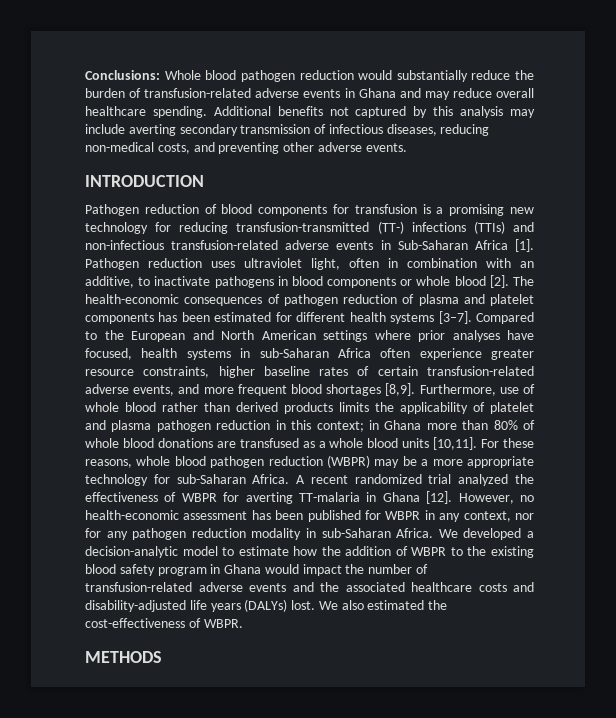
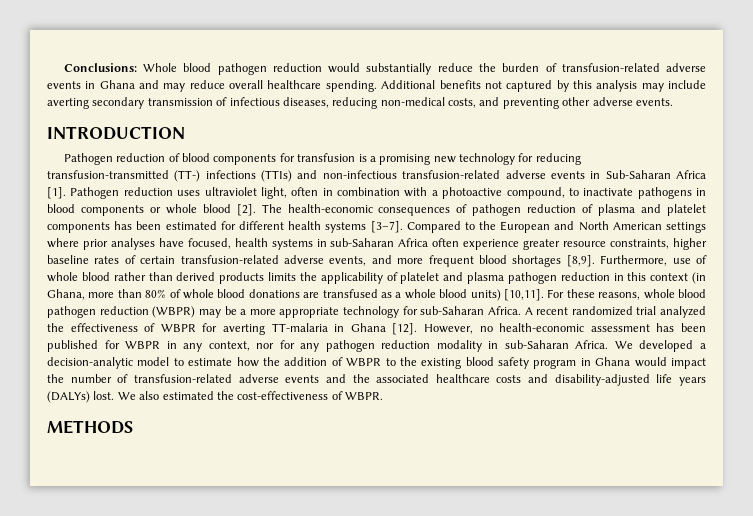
[520,261,534,268] [85,276,134,288] an additive, -> [431,187,565,199] a photoactive compound,
[316,420,422,432] context; in Ghana -> [650,272,707,284] [47,289,85,300] context (in Ghana,
[402,438,430,448] units -> [470,289,501,301] units)

